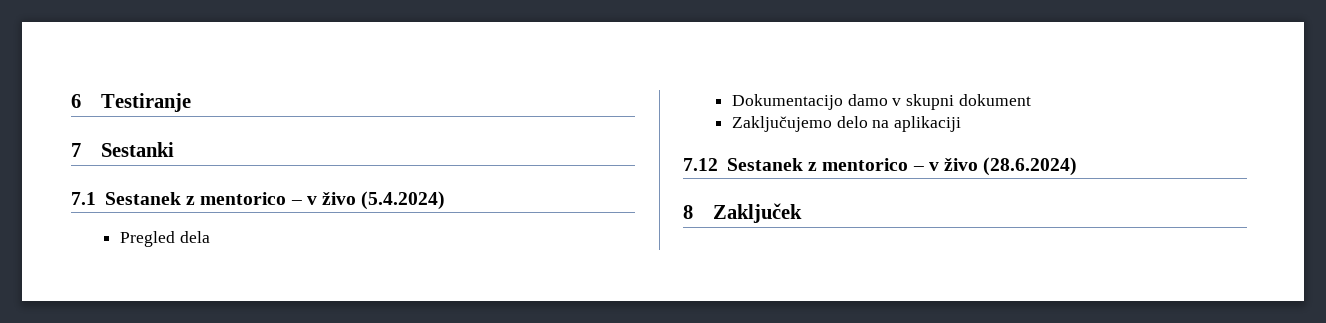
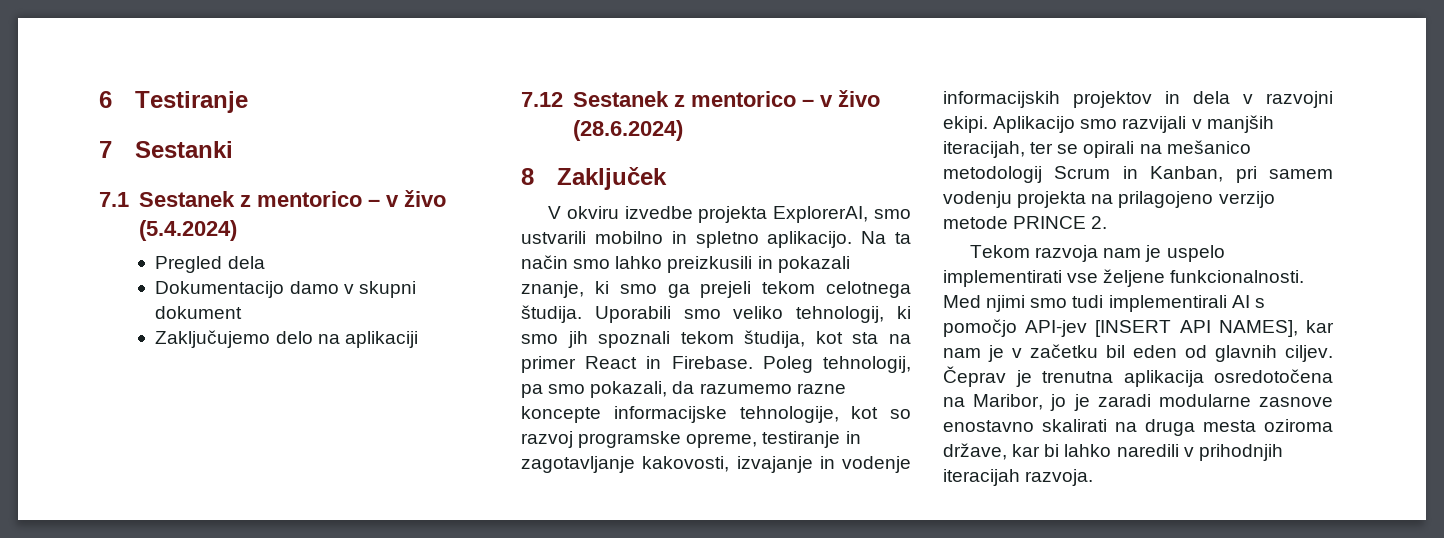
(802, 213) none -> [547,206,911,223] [521,231,911,248] [521,255,850,273] [521,281,911,298] [521,305,911,323] [521,330,911,348] [521,356,911,373] [521,381,846,398] [521,406,911,423] [521,431,861,448] [521,456,911,473] [943,91,1333,108] [943,115,1274,133] [943,140,1251,158] [943,166,1333,183] [943,191,1275,208] [943,216,1108,229] [969,245,1225,262] [943,269,1305,287] [943,295,1265,312] [943,319,1334,337] [943,344,1333,362] [943,366,1333,387] [943,394,1333,411] [943,419,1333,436] [943,443,1283,461] [943,469,1094,486] // V okviru izvedbe projekta ExplorerAI, smo ustvarili mobilno in spletno aplikacijo. Na ta način smo lahko preizkusili in pokazali znanje, ki smo ga prejeli tekom celotnega študija. Uporabili smo veliko tehnologij, ki smo jih spoznali tekom študija, kot sta na primer React in Firebase. Poleg tehnologij, pa smo pokazali, da razumemo razne koncepte informacijske tehnologije, kot so razvoj programske opreme, testiranje in zagotavljanje kakovosti, izvajanje in vodenje informacijskih projektov in dela v razvojni ekipi. Aplikacijo smo razvijali v manjših iteracijah, ter se opirali na mešanico metodologij Scrum in Kanban, pri samem vodenju projekta na prilagojeno verzijo metode PRINCE 2. // Tekom razvoja nam je uspelo implementirati vse željene funkcionalnosti. Med njimi smo tudi implementirali AI s pomočjo API-jev [INSERT API NAMES], kar nam je v začetku bil eden od glavnih ciljev. Čeprav je trenutna aplikacija osredotočena na Maribor, jo je zaradi modularne zasnove enostavno skalirati na druga mesta oziroma države, kar bi lahko naredili v prihodnjih iteracijah razvoja.

